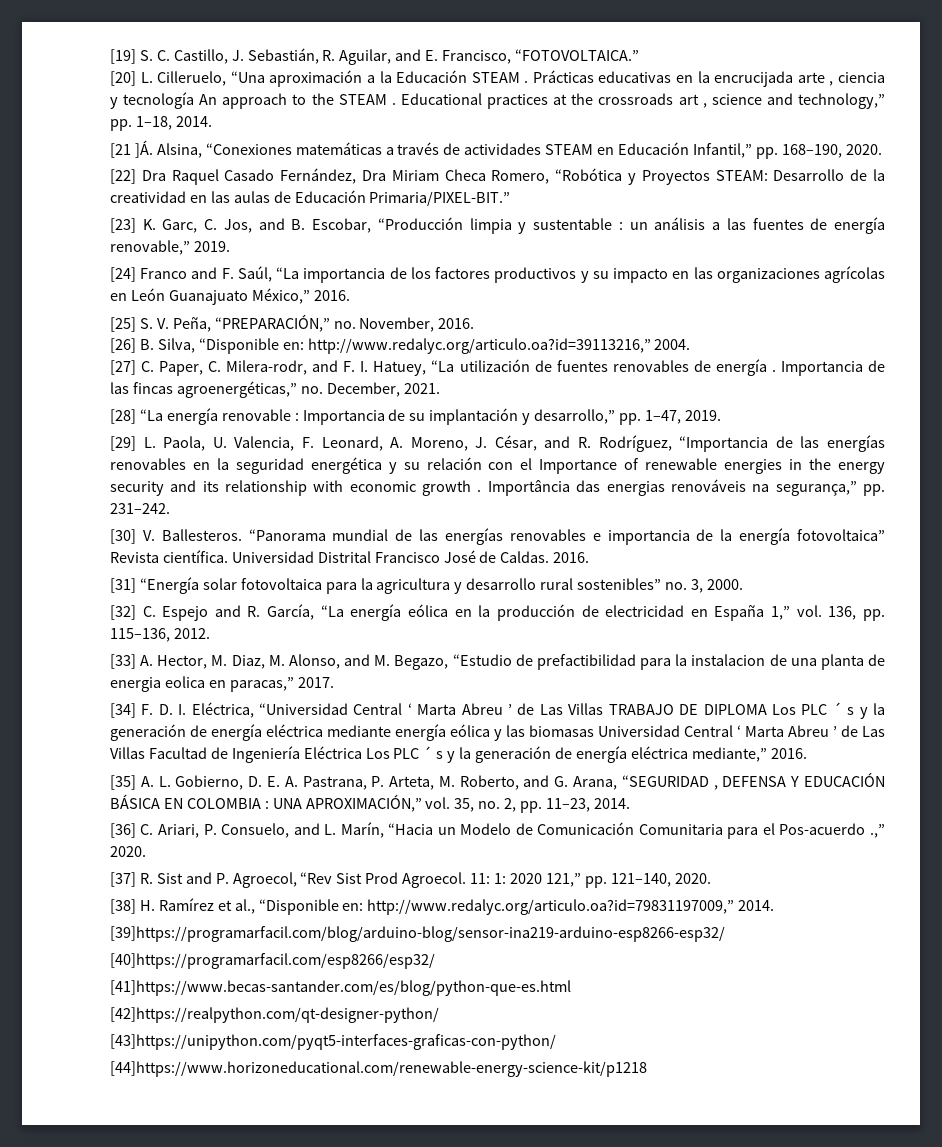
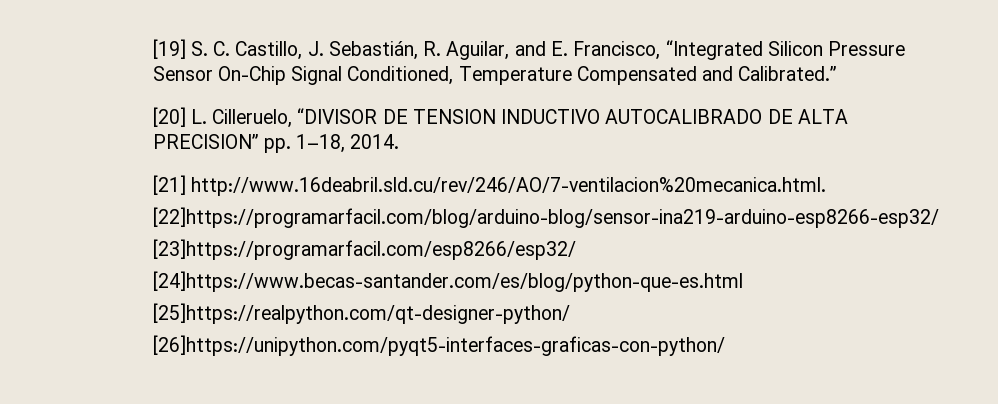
[515,49,640,61] [109,70,885,87] [109,92,885,109] [109,116,212,131] [109,140,882,159] [109,168,886,185] [109,190,511,206] [109,217,885,234] [109,240,230,255] [109,266,885,283] [109,288,350,305] [109,314,475,332] [109,338,691,354] [109,359,885,376] [109,381,440,398] [109,408,721,425] [109,435,885,452] [109,457,886,474] [109,479,886,496] [109,503,170,514] [109,528,886,545] [109,550,590,563] [109,577,743,594] [109,604,886,621] [109,628,210,642] [109,654,885,670] [109,676,334,692] [109,702,886,719] [109,724,885,741] [109,746,807,763] [109,772,885,790] [109,794,630,813] [109,822,886,839] [109,846,146,857] [109,872,711,888] [109,898,775,915] [109,926,725,942] [109,953,435,969] [109,980,571,996] [109,1007,439,1023] [109,1034,556,1050] [109,1061,647,1077] “FOTOVOLTAICA.” // [20] L. Cilleruelo, “Una aproximación a la Educación STEAM . Prácticas educativas en la encrucijada arte , ciencia y tecnología An approach to the STEAM . Educational practices at the crossroads art , science and technology,” pp. 1–18, 2014. // [21 ]Á. Alsina, “Conexiones matemáticas a través de actividades STEAM en Educación Infantil,” pp. 168–190, 2020. // [22] Dra Raquel Casado Fernández, Dra Miriam Checa Romero, “Robótica y Proyectos STEAM: Desarrollo de la creatividad en las aulas de Educación Primaria/PIXEL-BIT.” // [23] K. Garc, C. Jos, and B. Escobar, “Producción limpia y sustentable : un análisis a las fuentes de energía renovable,” 2019. // [24] Franco and F. Saúl, “La importancia de los factores productivos y su impacto en las organizaciones agrícolas en León Guanajuato México,” 2016. // [25] S. V. Peña, “PREPARACIÓN,” no. November, 2016. // [26] B. Silva, “Disponible en: http://www.redalyc.org/articulo.oa?id=39113216,” 2004. // [27] C. Paper, C. Milera-rodr, and F. I. Hatuey, “La utilización de fuentes renovables de energía . Importancia de las fincas agroenergéticas,” no. December, 2021. // [28] “La energía renovable : Importancia de su implantación y desarrollo,” pp. 1–47, 2019. // [29] L. Paola, U. Valencia, F. Leonard, A. Moreno, J. César, and R. Rodríguez, “Importancia de las energías renovables en la seguridad energética y su relación con el Importance of renewable energies in the energy security and its relationship with economic growth . Importância das energias renováveis na segurança,” pp. 231–242. // [30] V. Ballesteros. “Panorama mundial de las energías renovables e importancia de la energía fotovoltaica” Revista científica. Universidad Distrital Francisco José de Caldas. 2016. // [31] “Energía solar fotovoltaica para la agricultura y desarrollo rural sostenibles” no. 3, 2000. // [32] C. Espejo and R. García, “La energía eólica en la producción de electricidad en España 1,” vol. 136, pp. 115–136, 2012. // [33] A. Hector, M. Diaz, M. Alonso, and M. Begazo, “Estudio de prefactibilidad para la instalacion de una planta de energia eolica en paracas,” 2017. // [34] F. D. I. Eléctrica, “Universidad Central ‘ Marta Abreu ’ de Las Villas TRABAJO DE DIPLOMA Los PLC ´ s y la generación de energía eléctrica mediante energía eólica y las biomasas Universidad Central ‘ Marta Abreu ’ de Las Villas Facultad de Ingeniería Eléctrica Los PLC ´ s y la generación de energía eléctrica mediante,” 2016. // [35] A. L. Gobierno, D. E. A. Pastrana, P. Arteta, M. Roberto, and G. Arana, “SEGURIDAD , DEFENSA Y EDUCACIÓN BÁSICA EN COLOMBIA : UNA APROXIMACIÓN,” vol. 35, no. 2, pp. 11–23, 2014. // [36] C. Ariari, P. Consuelo, and L. Marín, “Hacia un Modelo de Comunicación Comunitaria para el Pos-acuerdo .,” 2020. // [37] R. Sist and P. Agroecol, “Rev Sist Prod Agroecol. 11: 1: 2020 121,” pp. 121–140, 2020. // [38] H. Ramírez et al., “Disponible en: http://www.redalyc.org/articulo.oa?id=79831197009,” 2014. // [39]https://programarfacil.com/blog/arduino-blog/sensor-ina219-arduino-esp8266-esp32/ // [40]https://programarfacil.com/esp8266/esp32/ // [41]https://www.becas-santander.com/es/blog/python-que-es.html // [42]https://realpython.com/qt-designer-python/ // [43]https://unipython.com/pyqt5-interfaces-graficas-con-python/ // [44]https://www.horizoneducational.com/renewable-energy-science-kit/p1218 -> [665,40,906,60] [152,66,838,85] [152,107,848,128] [152,134,400,153] [152,175,826,196] [152,207,939,228] [152,239,576,260] [152,271,743,292] [152,303,570,324] [152,335,725,356] “Integrated Silicon Pressure Sensor On-Chip Signal Conditioned, Temperature Compensated and Calibrated.” // [20] L. Cilleruelo, “DIVISOR DE TENSION INDUCTIVO AUTOCALIBRADO DE ALTA PRECISION” pp. 1–18, 2014. // [21] http://www.16deabril.sld.cu/rev/246/AO/7-ventilacion%20mecanica.html. // [22]https://programarfacil.com/blog/arduino-blog/sensor-ina219-arduino-esp8266-esp32/ // [23]https://programarfacil.com/esp8266/esp32/ // [24]https://www.becas-santander.com/es/blog/python-que-es.html // [25]https://realpython.com/qt-designer-python/ // [26]https://unipython.com/pyqt5-interfaces-graficas-con-python/

